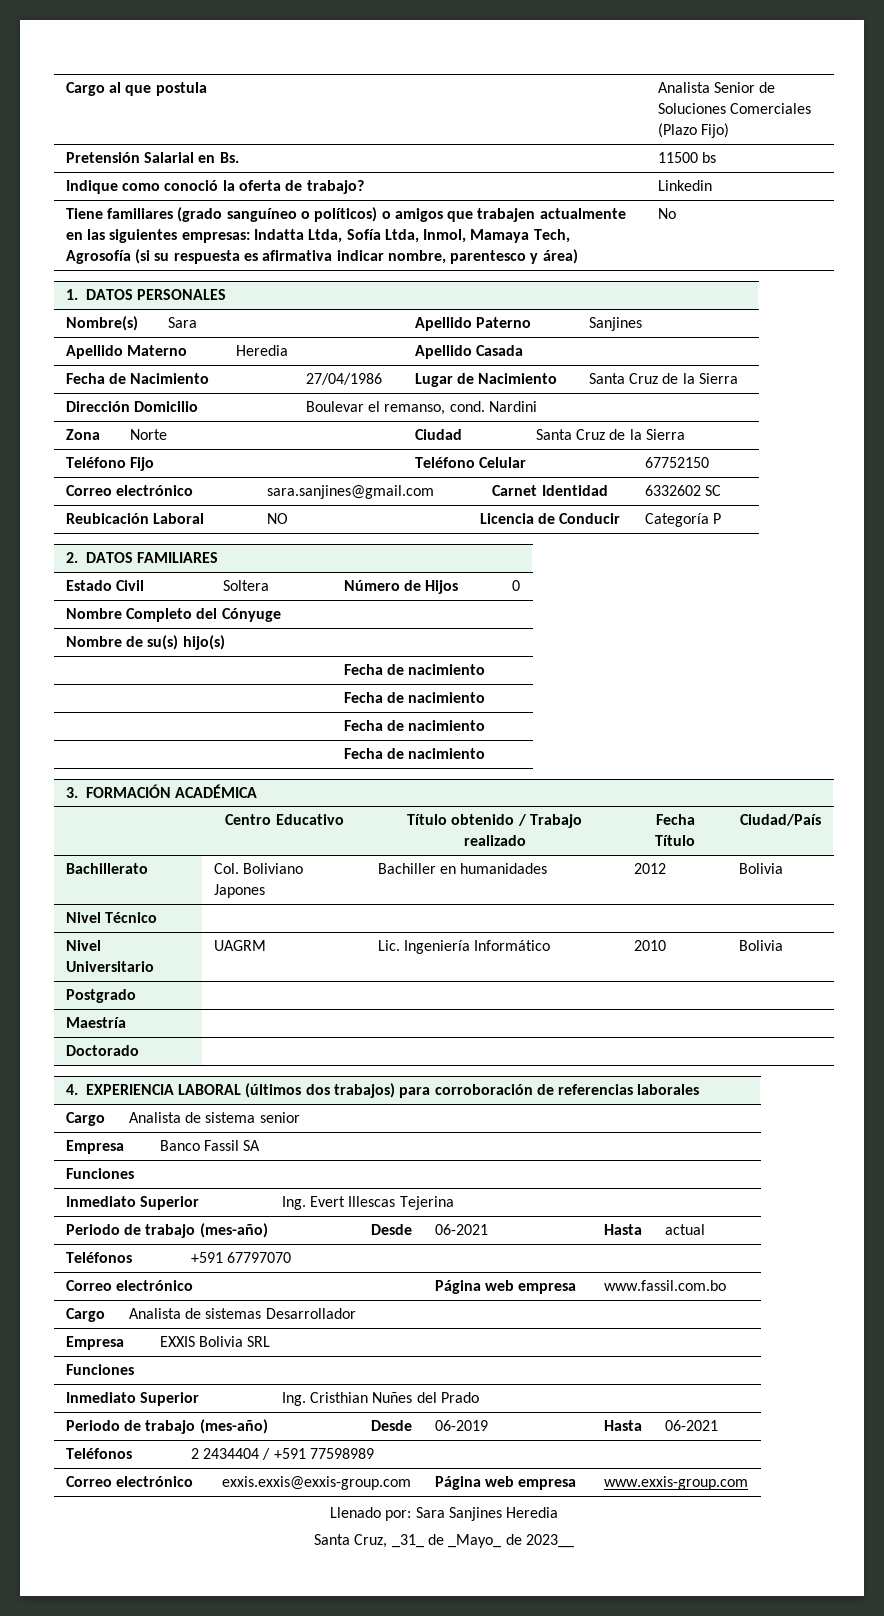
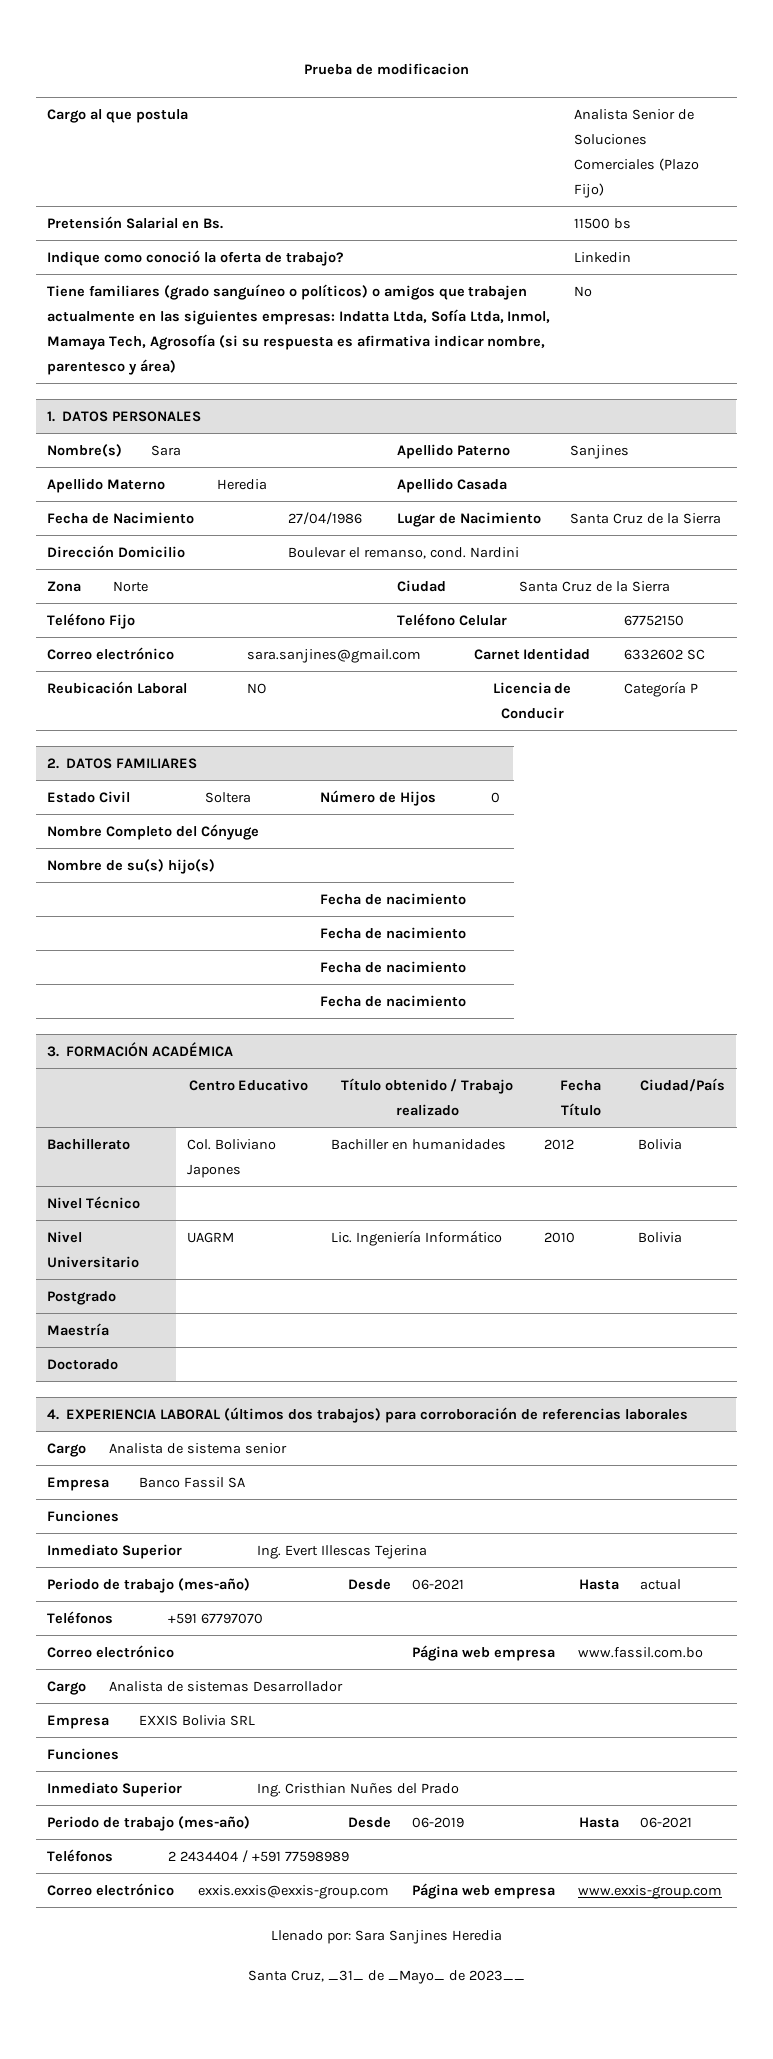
(65, 89) none -> [304,63,469,75] Prueba de modificacion //

